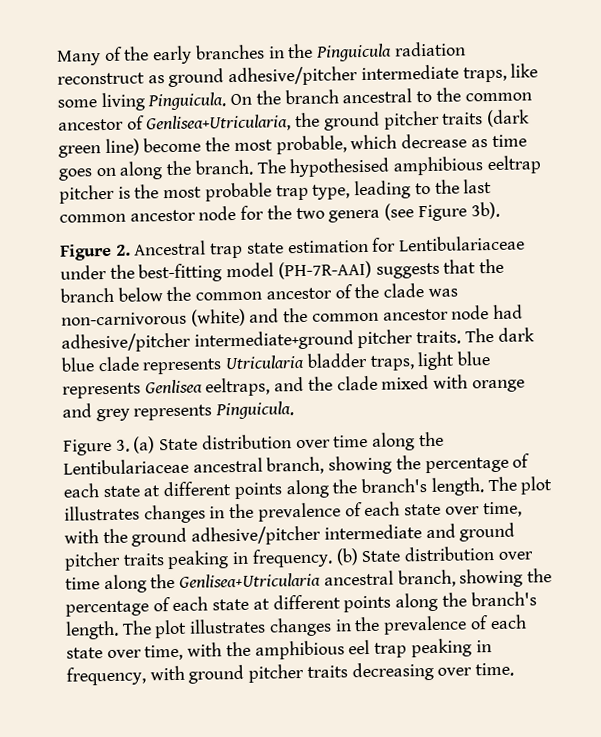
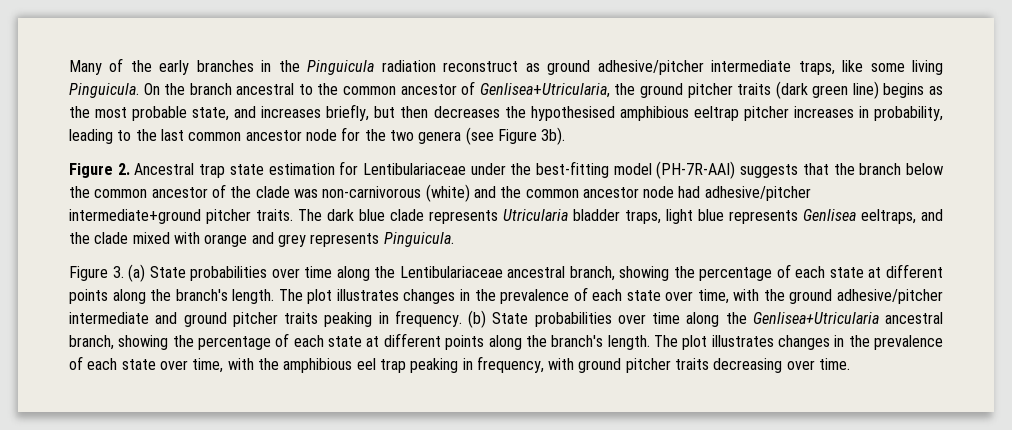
[143,133,527,155] [58,155,541,181] [59,182,351,204] become the most probable, which decrease as time goes on along the branch. The hypothesised amphibious eeltrap pitcher is the most probable trap type, -> [883,83,943,98] [69,104,943,121] begins as the most probable state, and increases briefly, but then decreases the hypothesised amphibious eeltrap pitcher increases in probability,
[201,434,292,450] distribution -> [190,266,268,281] probabilities
[404,546,495,562] distribution -> [534,312,612,327] probabilities

